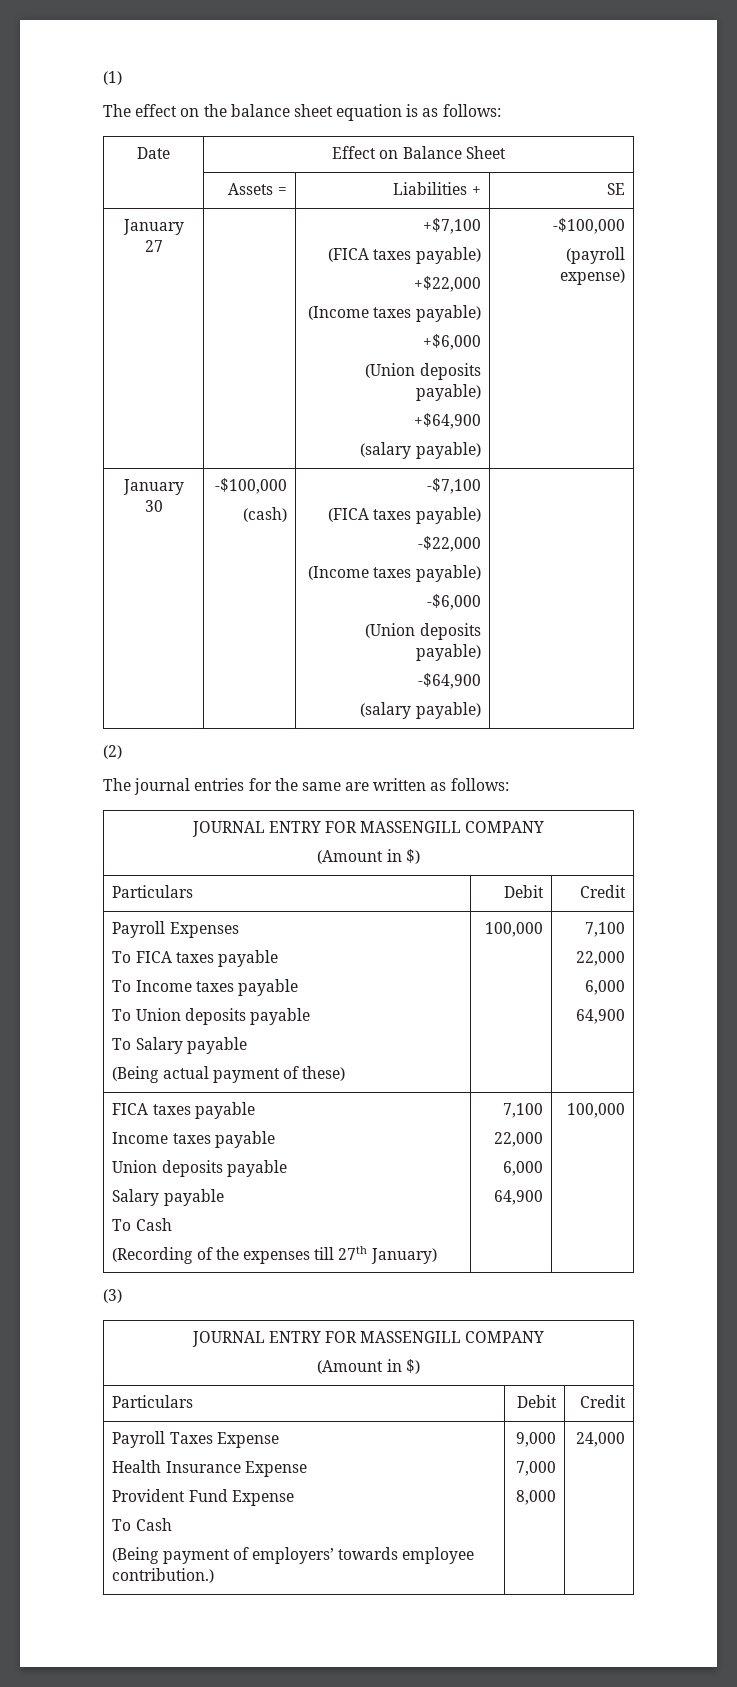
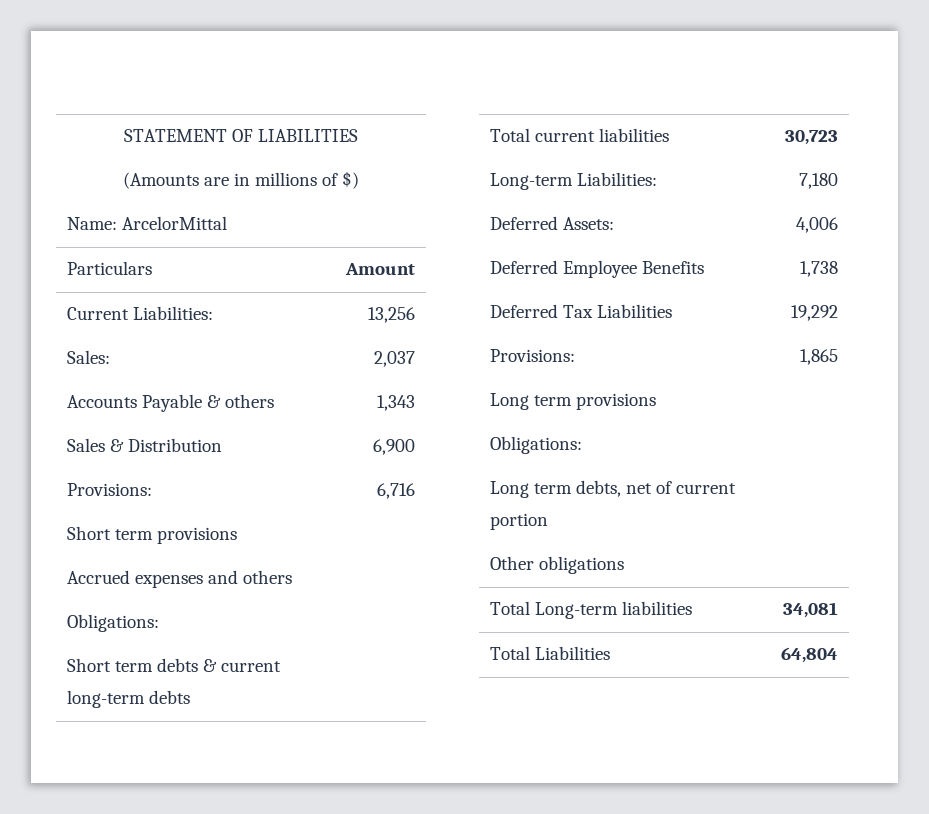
[103,71,122,85] [103,104,501,121] [137,147,170,159] [332,146,506,159] [228,183,287,195] [393,182,481,195] [606,183,625,195] [122,219,184,235] [144,240,163,252] [422,218,481,234] [328,247,481,264] [413,276,481,292] [308,305,481,322] [422,334,481,350] [365,363,481,380] [415,384,481,401] [413,413,481,429] [360,442,481,459] [552,218,625,234] [565,247,625,264] [559,269,625,285] [122,479,184,495] [144,500,163,512] [214,478,287,494] [242,507,287,522] [426,478,481,494] [328,507,481,524] [417,536,481,552] [308,565,481,582] [426,594,481,610] [365,623,481,640] [415,644,481,661] [417,673,481,689] [360,702,481,719] [103,745,122,759] [103,778,509,795] [191,821,545,837] [317,849,420,864] [112,885,194,898] [503,885,544,898] [579,885,626,898] [112,921,239,938] [112,950,278,967] [112,979,298,996] [112,1008,310,1025] [112,1037,247,1054] [112,1066,346,1083] [484,922,543,937] [584,922,625,937] [575,951,625,966] [584,980,625,995] [575,1009,625,1024] [112,1102,255,1119] [112,1131,275,1148] [112,1160,287,1177] [112,1189,224,1206] [112,1218,172,1231] [112,1246,437,1264] [502,1103,543,1118] [493,1132,543,1147] [502,1161,543,1176] [493,1190,543,1205] [566,1103,625,1118] [103,1289,122,1303] [191,1331,545,1347] [317,1359,420,1374] [112,1395,194,1408] [516,1395,557,1408] [579,1395,626,1408] [112,1431,279,1448] [112,1460,307,1477] [112,1489,294,1506] [112,1518,172,1531] [112,1547,475,1564] [112,1568,215,1583] [515,1432,556,1447] [515,1461,556,1476] [515,1490,556,1505] [575,1432,625,1447] (1) // The effect on the balance sheet equation is as follows: // Date | Effect on Balance Sheet // | Assets = | Liabilities + | SE // January 27 | | +$7,100 // (FICA taxes payable) // +$22,000 // (Income taxes payable) // +$6,000 // (Union deposits payable) // +$64,900 // (salary payable) | -$100,000 // (payroll expense) // January 30 | -$100,000 // (cash) | -$7,100 // (FICA taxes payable) // -$22,000 // (Income taxes payable) // -$6,000 // (Union deposits payable) // -$64,900 // (salary payable) | // (2) // The journal entries for the same are written as follows: // JOURNAL ENTRY FOR MASSENGILL COMPANY // (Amount in $) // Particulars | Debit | Credit // Payroll Expenses // To FICA taxes payable // To Income taxes payable // To Union deposits payable // To Salary payable // (Being actual payment of these) | 100,000 | 7,100 // 22,000 // 6,000 // 64,900 // FICA taxes payable // Income taxes payable // Union deposits payable // Salary payable // To Cash // (Recording of the expenses till 27th January) | 7,100 // 22,000 // 6,000 // 64,900 | 100,000 // (3) // JOURNAL ENTRY FOR MASSENGILL COMPANY // (Amount in $) // Particulars | Debit | Credit // Payroll Taxes Expense // Health Insurance Expense // Provident Fund Expense // To Cash // (Being payment of employers’ towards employee contribution.) | 9,000 // 7,000 // 8,000 | 24,000 -> [124,129,358,142] [123,171,359,189] [67,216,228,230] [67,261,153,275] [344,263,415,275] [67,306,214,320] [67,350,111,364] [67,394,275,412] [67,438,223,452] [67,483,153,496] [67,526,238,544] [67,570,293,588] [67,614,160,632] [67,658,282,672] [67,690,191,708] [367,307,415,323] [373,351,415,367] [376,395,415,411] [372,439,415,455] [376,483,415,499] [490,128,670,142] [490,172,658,190] [490,216,615,230] [490,260,705,278] [490,304,673,318] [490,349,576,362] [490,393,657,410] [490,436,583,454] [490,480,737,498] [490,513,549,530] [490,556,625,574] [784,130,838,145] [798,173,838,189] [795,217,838,233] [799,261,838,277] [790,305,838,321] [799,349,838,365] [490,601,693,619] [782,602,838,618] [490,646,611,660] [780,647,838,663] STATEMENT OF LIABILITIES // (Amounts are in millions of $) // Name: ArcelorMittal // Particulars | Amount // Current Liabilities: // Sales: // Accounts Payable & others // Sales & Distribution // Provisions: // Short term provisions // Accrued expenses and others // Obligations: // Short term debts & current long-term debts | 13,256 // 2,037 // 1,343 // 6,900 // 6,716 // Total current liabilities // Long-term Liabilities: // Deferred Assets: // Deferred Employee Benefits // Deferred Tax Liabilities // Provisions: // Long term provisions // Obligations: // Long term debts, net of current portion // Other obligations | 30,723 // 7,180 // 4,006 // 1,738 // 19,292 // 1,865 // Total Long-term liabilities | 34,081 // Total Liabilities | 64,804

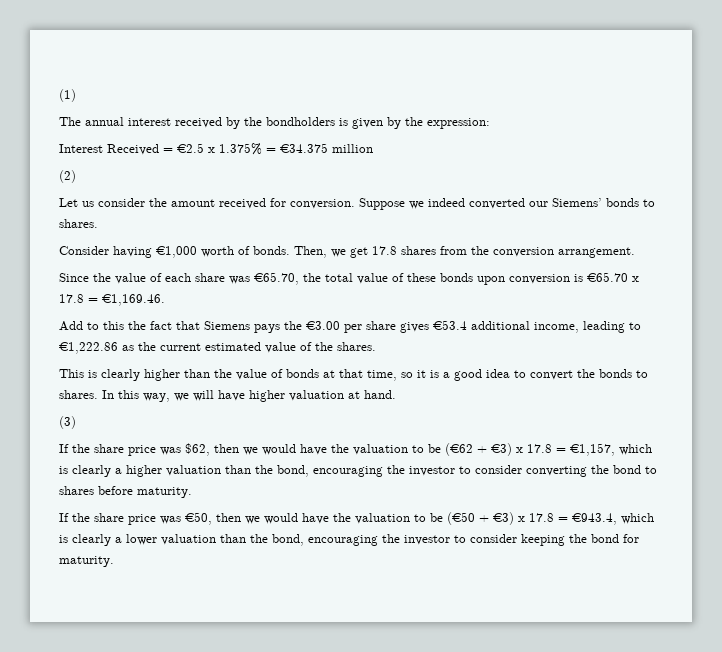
[124,129,358,142] [123,171,359,189] [67,216,228,230] [67,261,153,275] [344,263,415,275] [67,306,214,320] [67,350,111,364] [67,394,275,412] [67,438,223,452] [67,483,153,496] [67,526,238,544] [67,570,293,588] [67,614,160,632] [67,658,282,672] [67,690,191,708] [367,307,415,323] [373,351,415,367] [376,395,415,411] [372,439,415,455] [376,483,415,499] [490,128,670,142] [490,172,658,190] [490,216,615,230] [490,260,705,278] [490,304,673,318] [490,349,576,362] [490,393,657,410] [490,436,583,454] [490,480,737,498] [490,513,549,530] [490,556,625,574] [784,130,838,145] [798,173,838,189] [795,217,838,233] [799,261,838,277] [790,305,838,321] [799,349,838,365] [490,601,693,619] [782,602,838,618] [490,646,611,660] [780,647,838,663] STATEMENT OF LIABILITIES // (Amounts are in millions of $) // Name: ArcelorMittal // Particulars | Amount // Current Liabilities: // Sales: // Accounts Payable & others // Sales & Distribution // Provisions: // Short term provisions // Accrued expenses and others // Obligations: // Short term debts & current long-term debts | 13,256 // 2,037 // 1,343 // 6,900 // 6,716 // Total current liabilities // Long-term Liabilities: // Deferred Assets: // Deferred Employee Benefits // Deferred Tax Liabilities // Provisions: // Long term provisions // Obligations: // Long term debts, net of current portion // Other obligations | 30,723 // 7,180 // 4,006 // 1,738 // 19,292 // 1,865 // Total Long-term liabilities | 34,081 // Total Liabilities | 64,804 -> [59,89,76,102] [59,117,490,129] [59,143,373,155] [59,170,76,183] [59,198,655,210] [59,219,98,228] [59,246,635,258] [59,272,639,285] [59,294,165,306] [59,320,641,333] [59,342,376,354] [59,369,648,381] [59,390,396,402] [59,416,76,429] [59,443,652,456] [59,465,657,477] [59,486,192,498] [59,512,654,525] [59,534,639,546] [59,556,114,567] (1) // The annual interest received by the bondholders is given by the expression: // Interest Received = €2.5 x 1.375% = €34.375 million // (2) // Let us consider the amount received for conversion. Suppose we indeed converted our Siemens’ bonds to shares. // Consider having €1,000 worth of bonds. Then, we get 17.8 shares from the conversion arrangement. // Since the value of each share was €65.70, the total value of these bonds upon conversion is €65.70 x 17.8 = €1,169.46. // Add to this the fact that Siemens pays the €3.00 per share gives €53.4 additional income, leading to €1,222.86 as the current estimated value of the shares. // This is clearly higher than the value of bonds at that time, so it is a good idea to convert the bonds to shares. In this way, we will have higher valuation at hand. // (3) // If the share price was $62, then we would have the valuation to be (€62 + €3) x 17.8 = €1,157, which is clearly a higher valuation than the bond, encouraging the investor to consider converting the bond to shares before maturity. // If the share price was €50, then we would have the valuation to be (€50 + €3) x 17.8 = €943.4, which is clearly a lower valuation than the bond, encouraging the investor to consider keeping the bond for maturity.

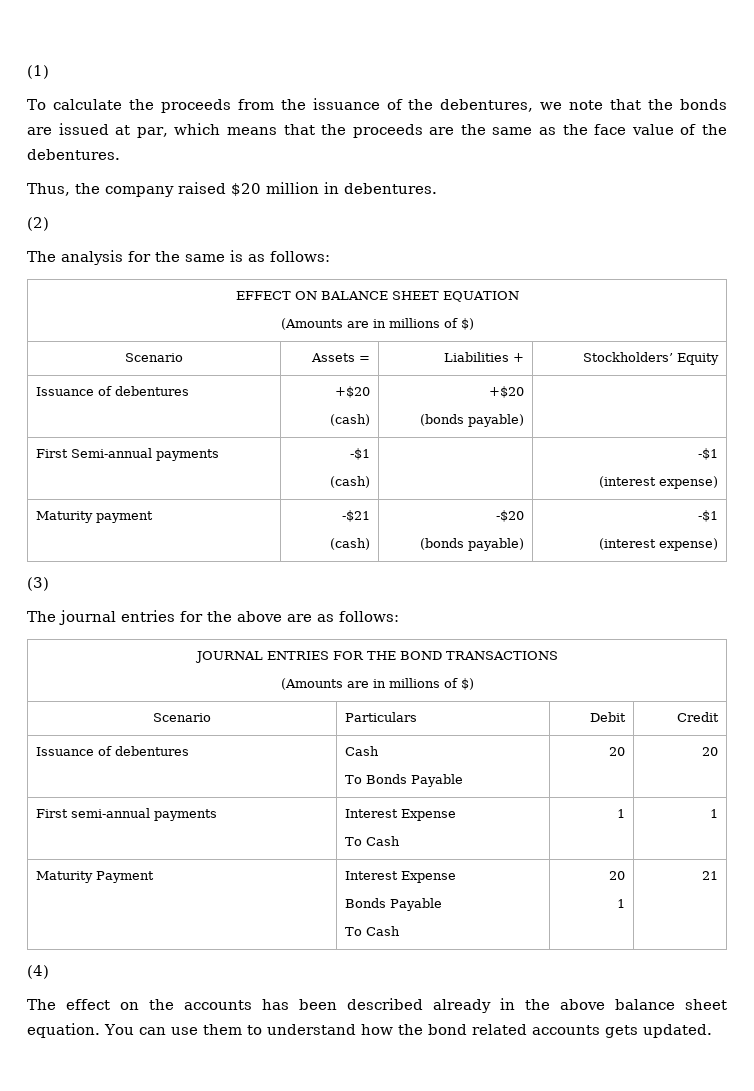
[59,117,490,129] [59,143,328,155] The annual interest received by the bondholders is given by the expression: // Interest Received = €2.5 x 1.375% = €34.375 -> [27,98,727,113] [27,123,728,138] [27,149,120,160] [27,182,261,197] To calculate the proceeds from the issuance of the debentures, we note that the bonds are issued at par, which means that the proceeds are the same as the face value of the debentures. // Thus, the company raised $20
(373, 148) none -> [324,182,437,194] in debentures.
[59,198,655,210] [59,219,98,228] [59,246,635,258] [59,272,639,285] [59,294,165,306] [59,320,641,333] [59,342,376,354] [59,369,648,381] [59,390,396,402] [59,416,76,429] [59,443,652,456] [59,465,657,477] [59,486,192,498] [59,512,654,525] [59,534,639,546] [59,556,114,567] Let us consider the amount received for conversion. Suppose we indeed converted our Siemens’ bonds to shares. // Consider having €1,000 worth of bonds. Then, we get 17.8 shares from the conversion arrangement. // Since the value of each share was €65.70, the total value of these bonds upon conversion is €65.70 x 17.8 = €1,169.46. // Add to this the fact that Siemens pays the €3.00 per share gives €53.4 additional income, leading to €1,222.86 as the current estimated value of the shares. // This is clearly higher than the value of bonds at that time, so it is a good idea to convert the bonds to shares. In this way, we will have higher valuation at hand. // (3) // If the share price was $62, then we would have the valuation to be (€62 + €3) x 17.8 = €1,157, which is clearly a higher valuation than the bond, encouraging the investor to consider converting the bond to shares before maturity. // If the share price was €50, then we would have the valuation to be (€50 + €3) x 17.8 = €943.4, which is clearly a lower valuation than the bond, encouraging the investor to consider keeping the bond for maturity. -> [27,250,330,265] [235,291,519,302] [280,318,474,330] [125,353,183,362] [310,353,370,362] [443,352,524,362] [582,352,719,365] [36,386,190,396] [334,386,370,398] [329,414,370,426] [488,386,524,398] [419,414,524,427] [36,448,220,461] [349,448,370,460] [329,476,370,488] [697,448,718,460] [598,476,718,489] [36,511,154,523] [341,510,370,522] [329,538,370,550] [495,510,524,522] [419,538,524,551] [697,510,718,522] [598,538,718,551] [27,577,49,591] [27,610,399,625] [194,651,558,663] [280,678,474,690] [153,713,211,722] [345,712,418,722] [589,712,626,722] [676,712,719,722] [36,746,190,756] [345,746,380,756] [345,774,464,787] [608,747,625,756] [701,747,718,756] [36,808,218,821] [345,809,457,821] [345,836,401,846] [616,809,625,818] [709,809,718,818] [36,871,155,883] [345,871,457,883] [345,898,443,911] [345,926,401,936] [608,871,625,880] [616,899,625,908] [701,871,718,880] [27,965,49,979] [27,998,727,1013] [27,1023,712,1038] The analysis for the same is as follows: // EFFECT ON BALANCE SHEET EQUATION // (Amounts are in millions of $) // Scenario | Assets = | Liabilities + | Stockholders’ Equity // Issuance of debentures | +$20 // (cash) | +$20 // (bonds payable) | // First Semi-annual payments | -$1 // (cash) | | -$1 // (interest expense) // Maturity payment | -$21 // (cash) | -$20 // (bonds payable) | -$1 // (interest expense) // (3) // The journal entries for the above are as follows: // JOURNAL ENTRIES FOR THE BOND TRANSACTIONS // (Amounts are in millions of $) // Scenario | Particulars | Debit | Credit // Issuance of debentures | Cash // To Bonds Payable | 20 | 20 // First semi-annual payments | Interest Expense // To Cash | 1 | 1 // Maturity Payment | Interest Expense // Bonds Payable // To Cash | 20 // 1 | 21 // (4) // The effect on the accounts has been described already in the above balance sheet equation. You can use them to understand how the bond related accounts gets updated.

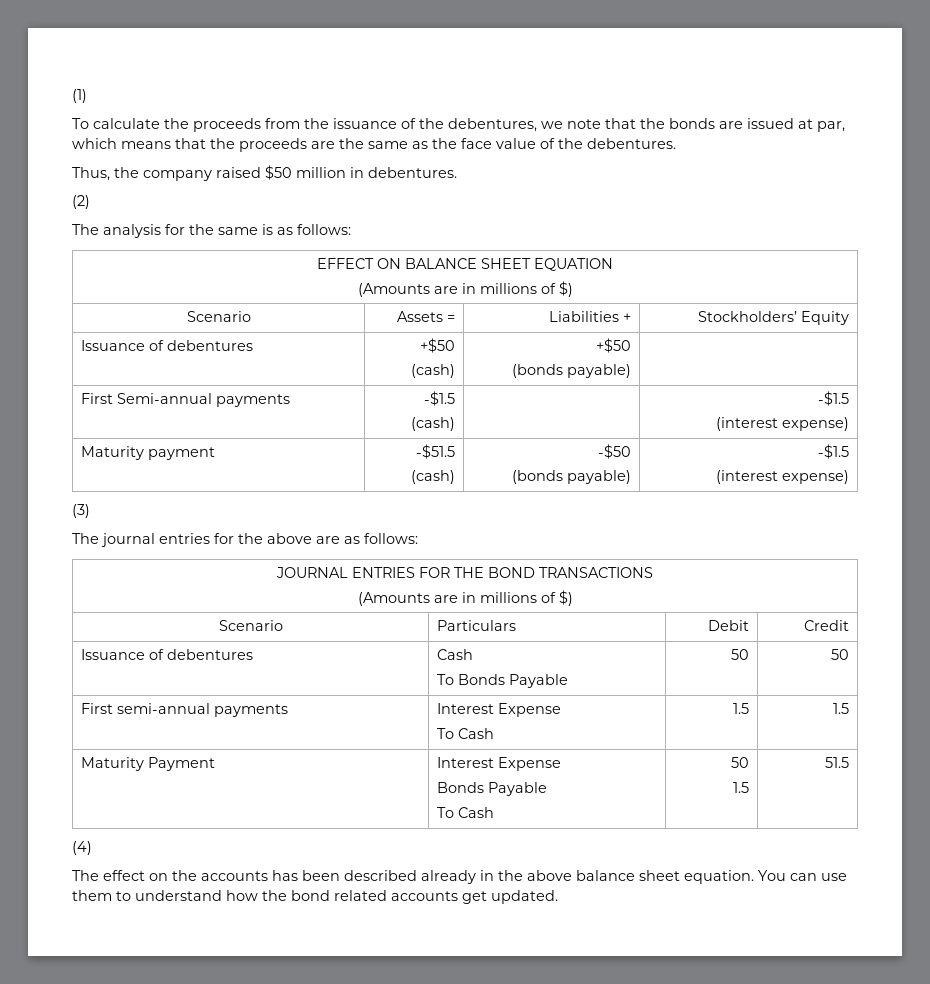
[231,183,261,196] $20 -> [265,165,292,180] $50
[334,386,370,398] [329,414,370,426] [488,386,524,398] +$20 // (cash) | +$20 -> [420,338,456,353] [411,364,456,378] [596,338,632,353] +$50 // (cash) | +$50
[349,448,370,460] -$1 -> [424,391,456,406] -$1.5
[697,448,718,460] -$1 -> [818,391,850,406] -$1.5
[341,510,370,522] [329,538,370,550] [495,510,524,522] [419,538,524,551] [697,510,718,522] -$21 // (cash) | -$20 // (bonds payable) | -$1 -> [416,444,456,459] [411,470,456,484] [598,444,632,459] [512,470,632,484] [818,444,850,459] -$51.5 // (cash) | -$50 // (bonds payable) | -$1.5
[608,747,625,756] [701,747,718,756] 20 | 20 -> [731,649,750,660] [831,649,850,660] 50 | 50
[616,809,625,818] [709,809,718,818] 1 | 1 -> [733,703,750,714] [833,703,850,714] 1.5 | 1.5
[608,871,625,880] [616,899,625,908] [701,871,718,880] 20 // 1 | 21 -> [731,757,750,768] [733,782,750,793] [825,757,850,768] 50 // 1.5 | 51.5
[604,1025,638,1038] gets -> [462,891,487,904] get

